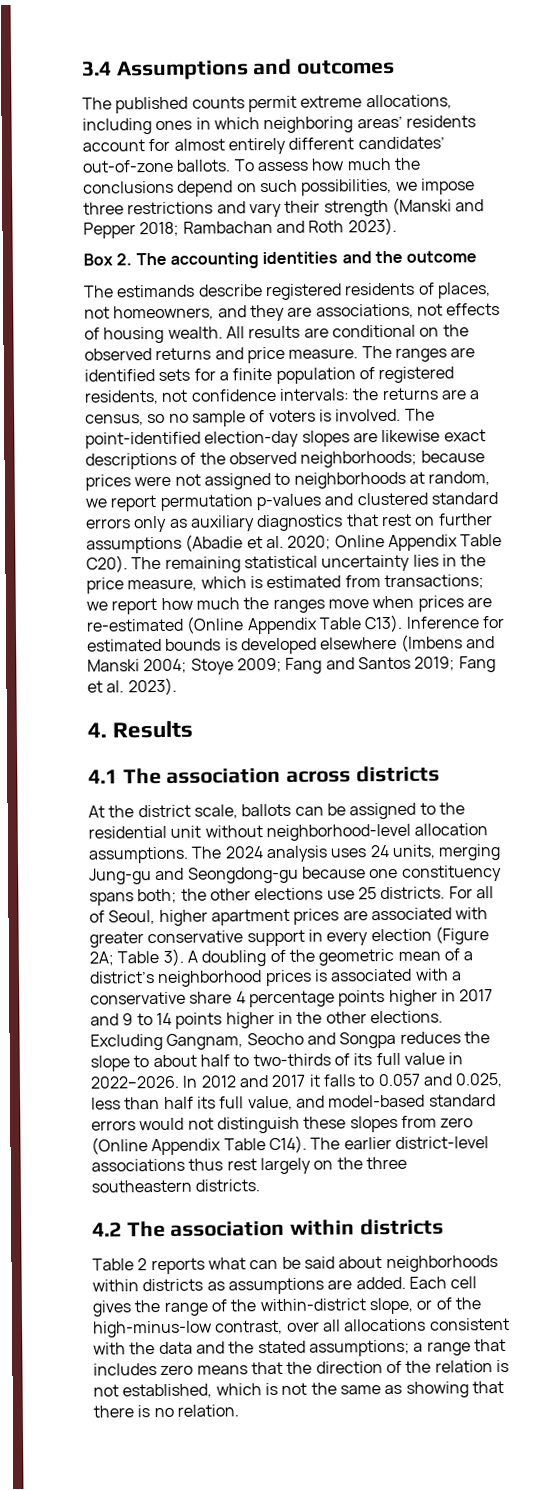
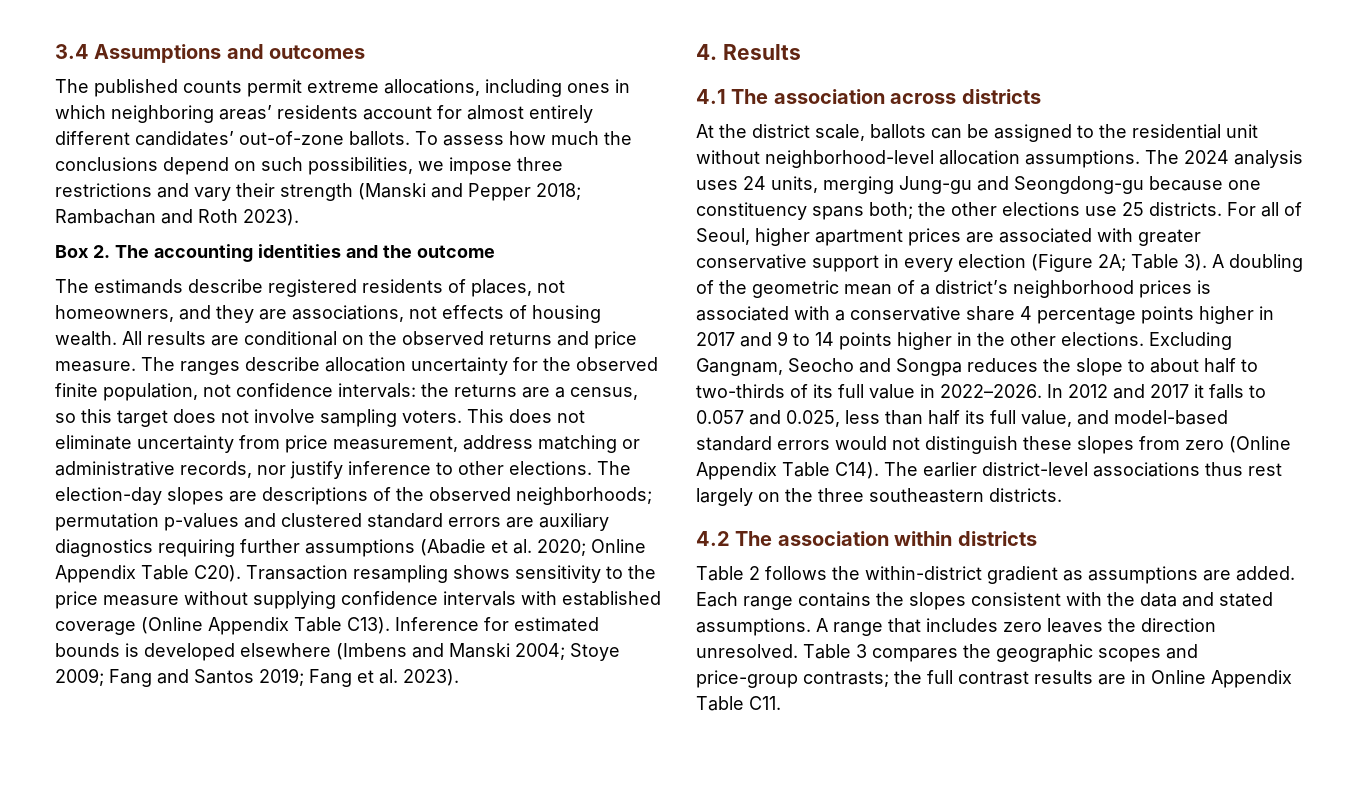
[450,347,476,358] [84,366,455,384] [84,389,159,405] are identified sets for a finite population of registered residents, -> [245,357,658,375] [55,383,198,401] describe allocation uncertainty for the observed finite population,
[168,408,435,427] [85,431,201,449] no sample of voters is involved. The point-identified -> [81,409,585,427] [55,435,640,453] [55,461,631,479] this target does not involve sampling voters. This does not eliminate uncertainty from price measurement, address matching or administrative records, nor justify inference to other elections. The
[381,429,486,443] likewise exact -> (257, 496) none
[420,450,485,463] [85,471,491,491] [85,495,157,512] because prices were not assigned to neighborhoods at random, we report -> (652, 496) none
[133,513,436,533] only as auxiliary diagnostics that rest on -> [506,513,609,531] [55,539,235,557] are auxiliary diagnostics requiring
[131,554,487,573] [86,574,484,594] [86,595,492,615] [86,618,183,632] The remaining statistical uncertainty lies in the price measure, which is estimated from transactions; we report how much the ranges move when prices are re-estimated -> [246,565,656,583] [55,591,661,609] [55,621,136,635] Transaction resampling shows sensitivity to the price measure without supplying confidence intervals with established coverage
[150,1255,498,1275] [92,1278,204,1292] reports what can be said about neighborhoods within districts -> [765,566,1058,584] follows the within-district gradient
[450,1276,478,1289] [92,1297,481,1317] [93,1318,427,1338] cell gives the range of the within-district slope, or of the high-minus-low contrast, over all allocations -> [743,592,966,610] range contains the slopes
[228,1339,506,1357] [93,1359,509,1376] [93,1381,504,1399] [93,1404,239,1418] the stated assumptions; a range that includes zero means that the direction of the relation is not established, which is not the same as showing that there is no relation. -> [1219,592,1273,607] [696,618,1216,636] [696,644,1198,662] [696,670,1292,688] [696,696,781,711] stated assumptions. A range that includes zero leaves the direction unresolved. Table 3 compares the geographic scopes and price-group contrasts; the full contrast results are in Online Appendix Table C11.

